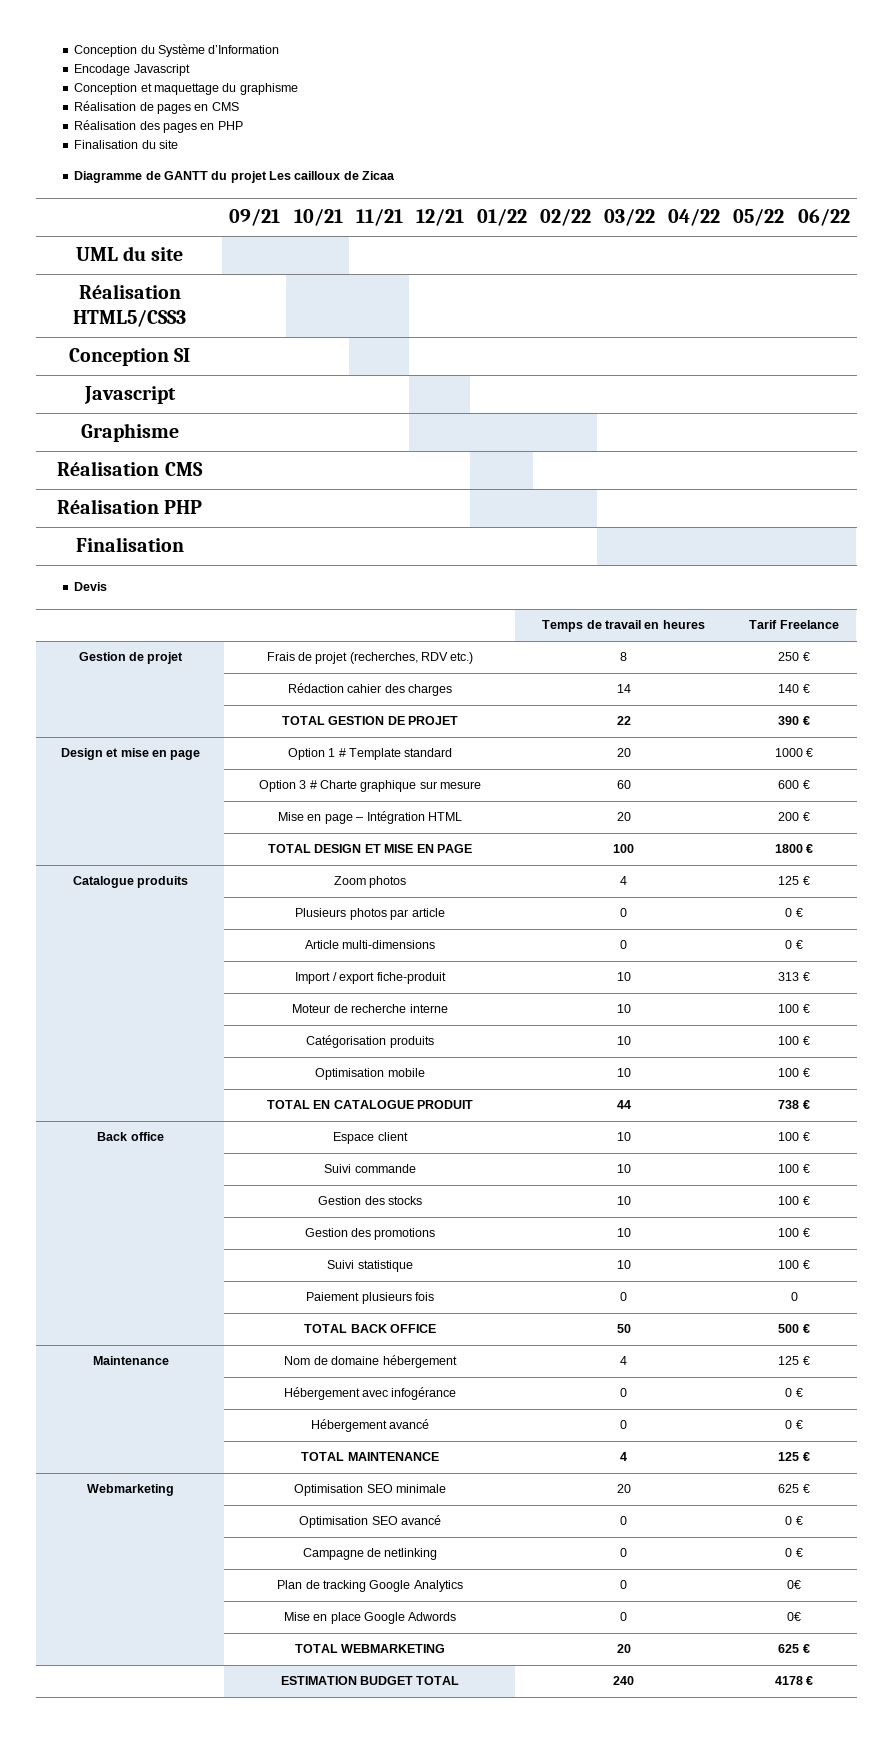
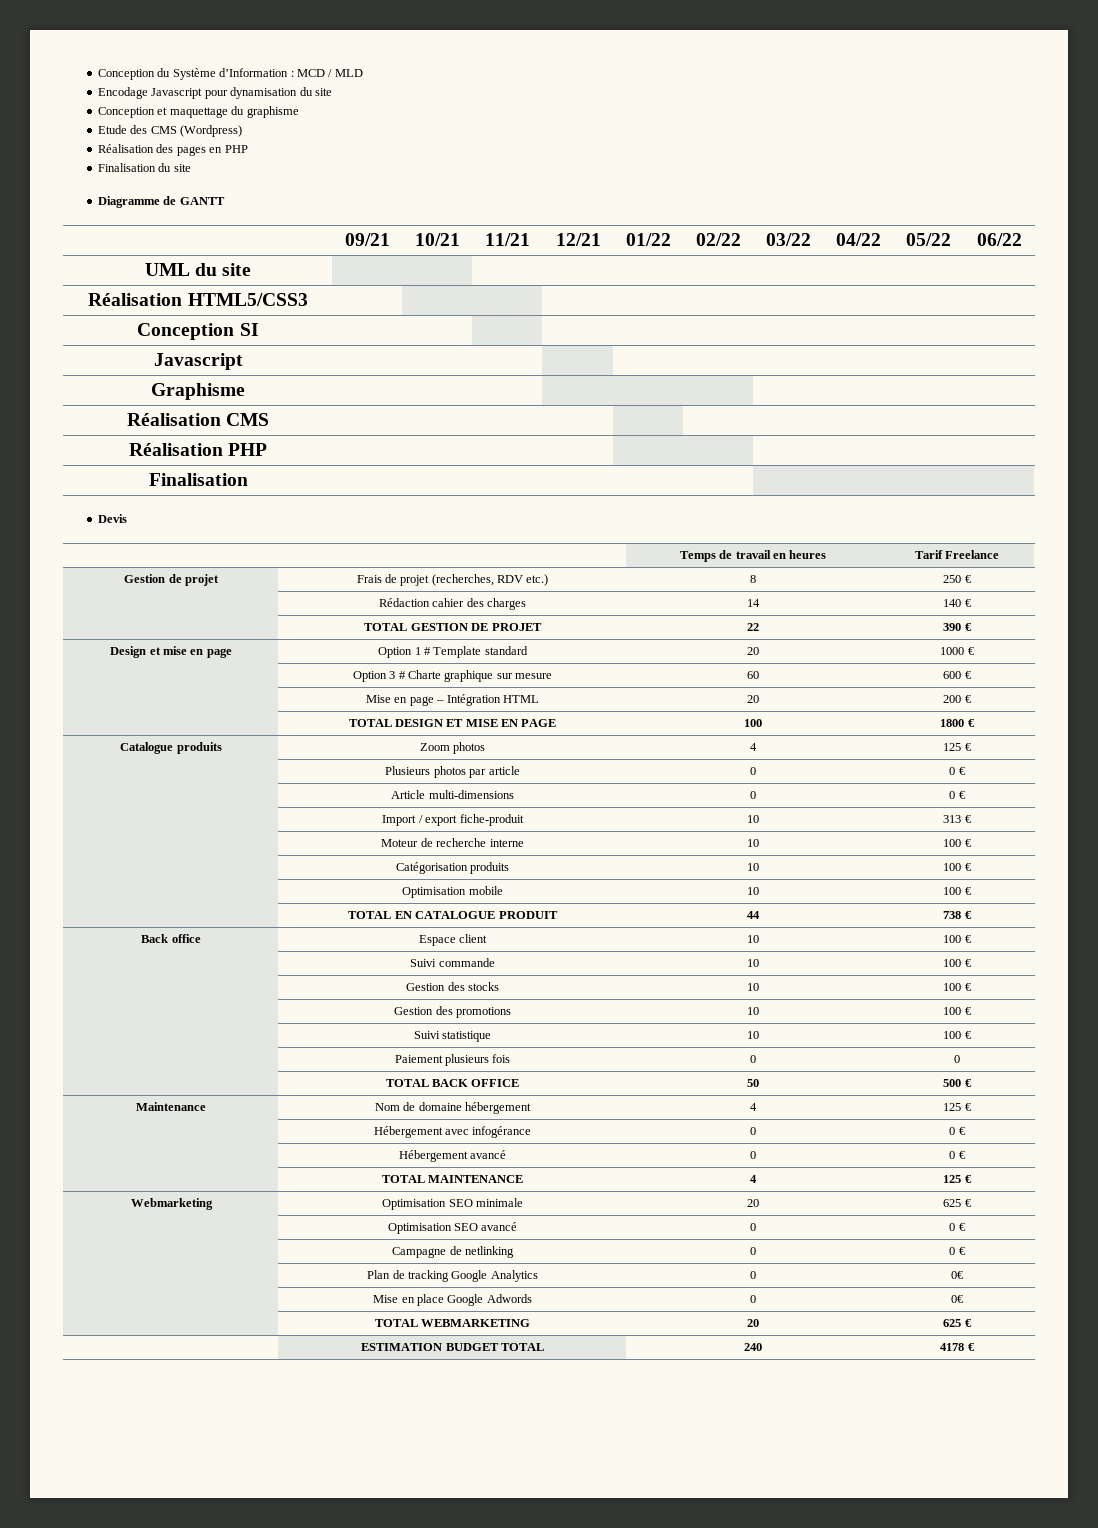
[74,64,190,76] // Encodage Javascript -> [290,69,363,77] [98,87,332,99] : MCD / MLD // Encodage Javascript pour dynamisation du site
[74,101,239,114] Réalisation de pages en CMS -> [98,125,243,137] Etude des CMS (Wordpress)
[211,171,396,183] du projet Les cailloux de Zicaa -> (225, 201) none

